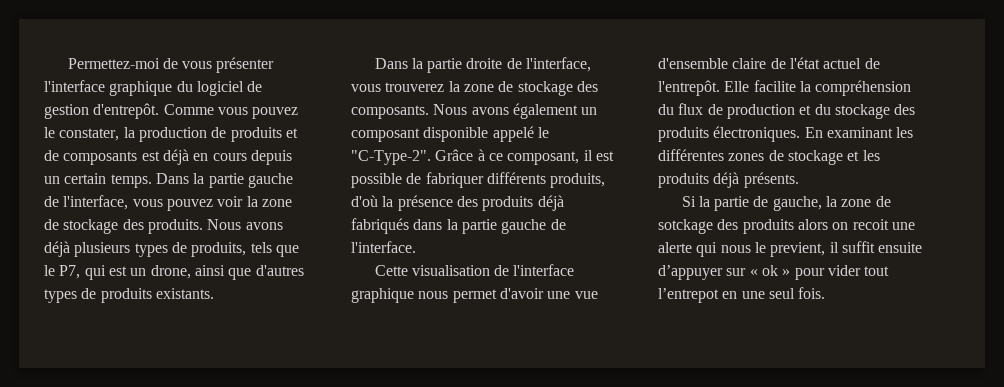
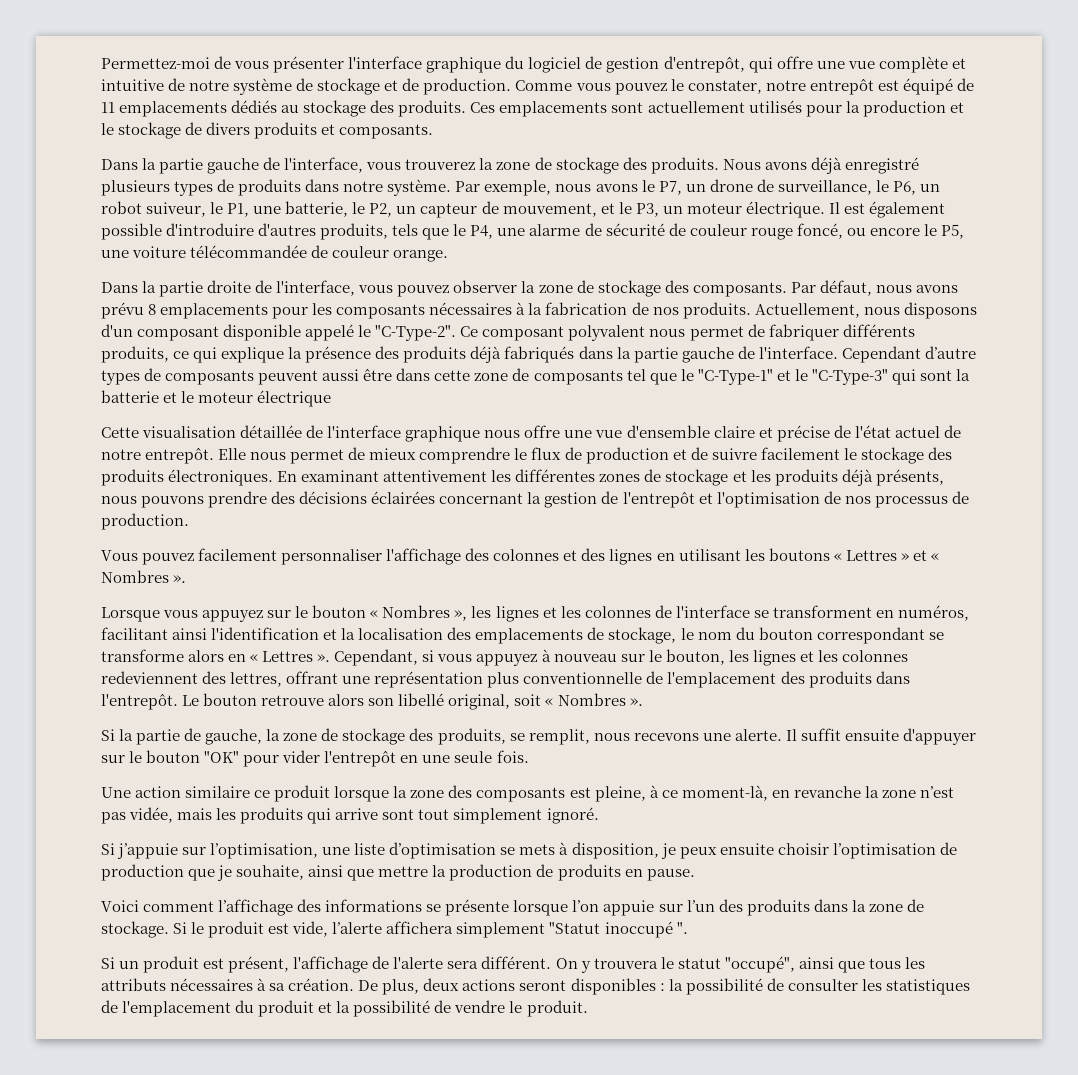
[93,103,160,119] d'entrepôt. -> [663,56,966,73] [101,78,512,95] d'entrepôt, qui offre une vue complète et intuitive de notre système de stockage et de production.
[123,127,298,142] [44,149,292,165] [44,173,152,188] la production de produits et de composants est déjà en cours depuis un certain temps. -> [765,78,974,95] [101,100,964,117] [101,122,434,139] notre entrepôt est équipé de 11 emplacements dédiés au stockage des produits. Ces emplacements sont actuellement utilisés pour la production et le stockage de divers produits et composants. //
[166,196,244,211] pouvez voir -> [405,159,476,170] trouverez
(70, 249) none -> [844,157,919,174] enregistré
[191,242,299,257] [44,265,304,280] [44,288,214,303] produits, tels que le P7, qui est un drone, ainsi que d'autres types de produits existants. -> [238,179,940,196] [101,201,945,218] [101,223,964,240] [101,245,449,262] produits dans notre système. Par exemple, nous avons le P7, un drone de surveillance, le P6, un robot suiveur, le P1, une batterie, le P2, un capteur de mouvement, et le P3, un moteur électrique. Il est également possible d'introduire d'autres produits, tels que le P4, une alarme de sécurité de couleur rouge foncé, ou encore le P5, une voiture télécommandée de couleur orange.
[385,82,445,92] trouverez -> [397,280,518,297] pouvez observer
[433,103,598,119] Nous avons également un -> [790,280,958,296] [101,302,977,319] [101,324,133,337] Par défaut, nous avons prévu 8 emplacements pour les composants nécessaires à la fabrication de nos produits. Actuellement, nous disposons d'un
[435,149,614,165] [351,173,402,188] Grâce à ce composant, il est possible -> [460,325,744,341] Ce composant polyvalent nous permet
[351,195,378,207] d'où -> [173,347,285,363] ce qui explique
(416, 247) none -> [841,346,976,363] [101,368,970,385] [101,390,332,407] Cependant d’autre types de composants peuvent aussi être dans cette zone de composants tel que le "C-Type-1" et le "C-Type-3" qui sont la batterie et le moteur électrique
(490, 270) none -> [240,425,303,438] détaillée
[452,288,544,303] permet d'avoir -> [524,425,561,438] offre
(767, 63) none -> [758,425,830,442] et précise
[658,80,912,96] [658,103,831,119] l'entrepôt. Elle facilite la compréhension du flux de production et du -> [101,447,857,464] notre entrepôt. Elle nous permet de mieux comprendre le flux de production et de suivre facilement le
(893, 132) none -> [383,470,488,482] attentivement
[743,172,799,188] présents. -> [875,469,944,486] [101,491,969,508] [101,513,189,530] [101,548,939,565] [101,570,187,583] [101,605,969,622] [101,627,944,644] [101,649,908,666] [101,671,910,688] [101,693,643,710] présents, nous pouvons prendre des décisions éclairées concernant la gestion de l'entrepôt et l'optimisation de nos processus de production. // Vous pouvez facilement personnaliser l'affichage des colonnes et des lignes en utilisant les boutons « Lettres » et « Nombres ». // Lorsque vous appuyez sur le bouton « Nombres », les lignes et les colonnes de l'interface se transforment en numéros, facilitant ainsi l'identification et la localisation des emplacements de stockage, le nom du bouton correspondant se transforme alors en « Lettres ». Cependant, si vous appuyez à nouveau sur le bouton, les lignes et les colonnes redeviennent des lettres, offrant une représentation plus conventionnelle de l'emplacement des produits dans l'entrepôt. Le bouton retrouve alors son libellé original, soit « Nombres ».
[658,219,915,234] [658,241,923,257] [658,265,890,280] [658,288,719,303] sotckage des produits alors on recoit une alerte qui nous le previent, il suffit ensuite d’appuyer sur « ok » pour vider tout l’entrepot -> [342,728,976,745] [101,750,397,767] stockage des produits, se remplit, nous recevons une alerte. Il suffit ensuite d'appuyer sur le bouton "OK" pour vider l'entrepôt
[768,288,795,299] seul -> [454,751,493,763] seule
(826, 293) none -> [101,785,954,802] [101,807,599,824] [101,842,957,859] [101,864,695,881] [101,899,924,916] [101,921,688,938] [101,956,925,973] [101,978,970,995] [101,1000,588,1017] // Une action similaire ce produit lorsque la zone des composants est pleine, à ce moment-là, en revanche la zone n’est pas vidée, mais les produits qui arrive sont tout simplement ignoré. // Si j’appuie sur l’optimisation, une liste d’optimisation se mets à disposition, je peux ensuite choisir l’optimisation de production que je souhaite, ainsi que mettre la production de produits en pause. // Voici comment l’affichage des informations se présente lorsque l’on appuie sur l’un des produits dans la zone de stockage. Si le produit est vide, l’alerte affichera simplement "Statut inoccupé ". // Si un produit est présent, l'affichage de l'alerte sera différent. On y trouvera le statut "occupé", ainsi que tous les attributs nécessaires à sa création. De plus, deux actions seront disponibles : la possibilité de consulter les statistiques de l'emplacement du produit et la possibilité de vendre le produit.

